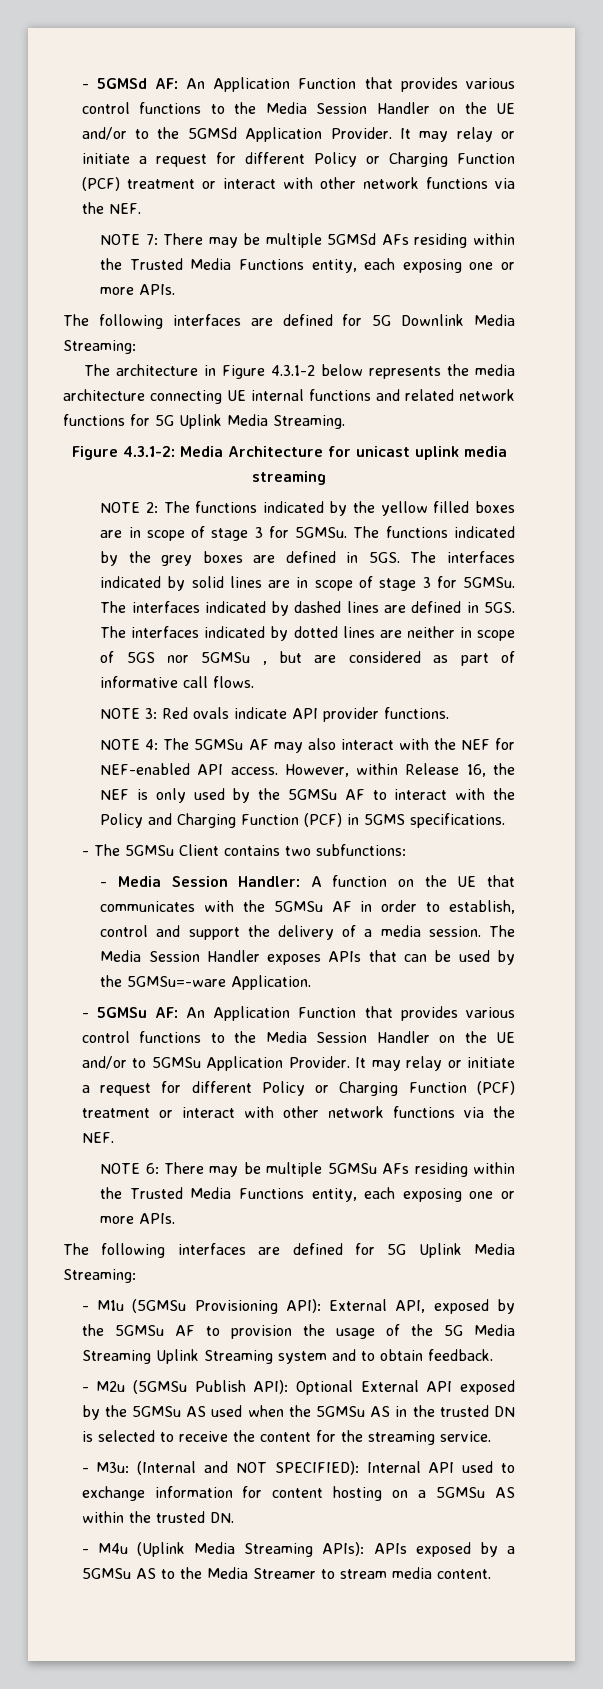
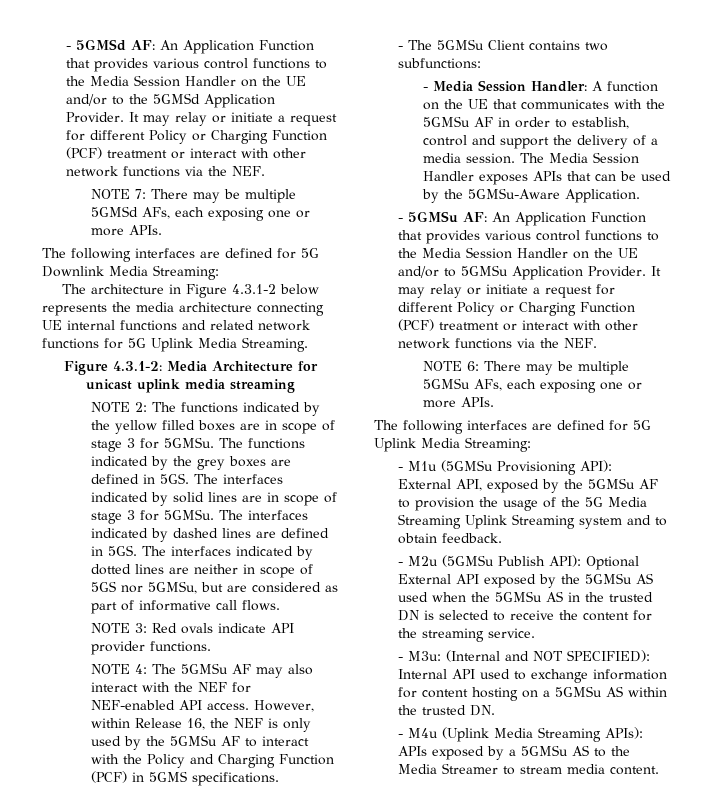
[381,233,516,248] [100,258,357,273] AFs residing within the Trusted Media Functions entity, -> [141,207,170,219] AFs,
[201,652,267,665] 5GMSu , -> [147,581,197,594] 5GMSu,
[127,976,227,987] 5GMSu=-ware -> [467,188,560,199] 5GMSu-Aware
[382,1162,515,1177] [100,1187,357,1202] AFs residing within the Trusted Media Functions entity, -> [473,379,502,391] AFs,

